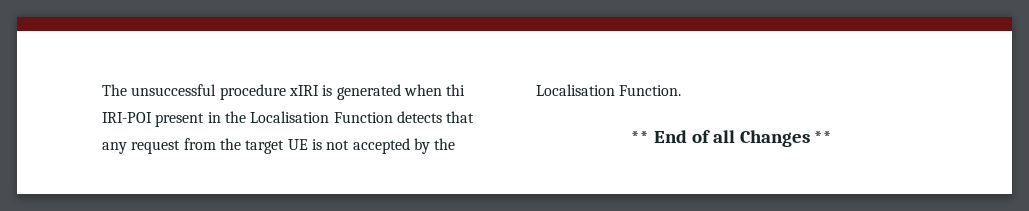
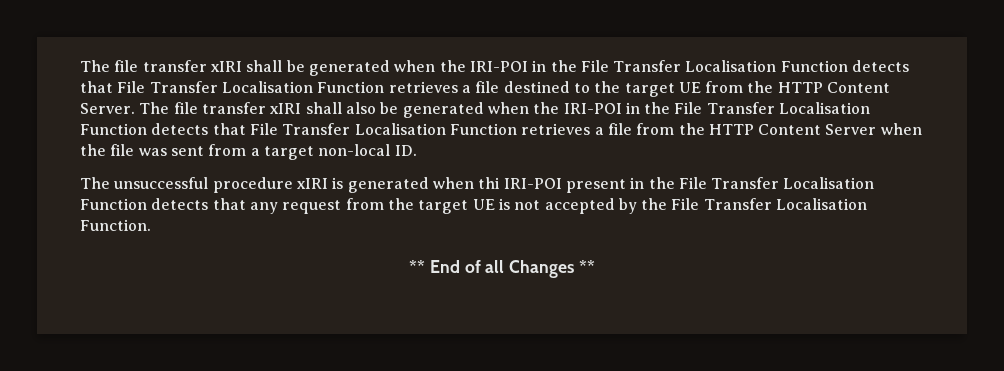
[102,84,127,96] The -> [80,60,910,76] [80,81,891,97] [80,102,871,118] [80,123,922,135] [80,144,417,160] [80,177,110,189] The file transfer xIRI shall be generated when the IRI-POI in the File Transfer Localisation Function detects that File Transfer Localisation Function retrieves a file destined to the target UE from the HTTP Content Server. The file transfer xIRI shall also be generated when the IRI-POI in the File Transfer Localisation Function detects that File Transfer Localisation Function retrieves a file from the HTTP Content Server when the file was sent from a target non-local ID. // The
(246, 117) none -> [678,177,780,189] File Transfer
(456, 144) none -> [671,198,772,210] File Transfer

